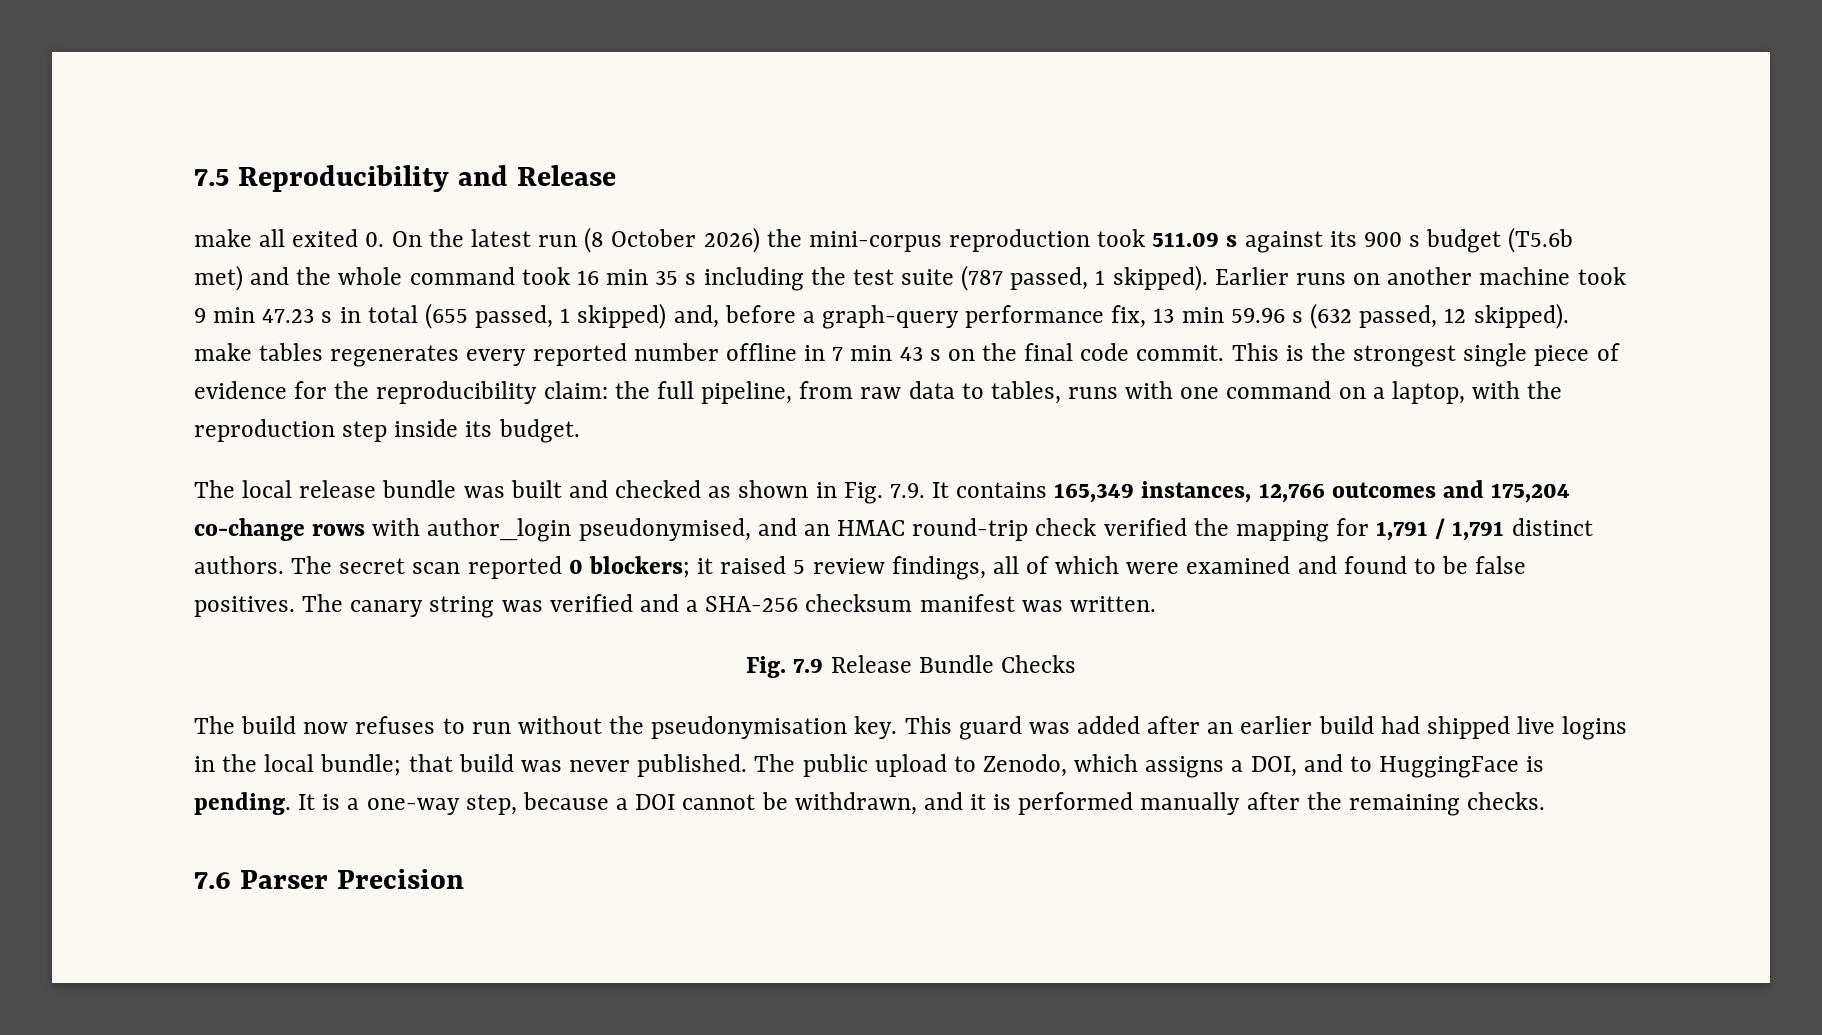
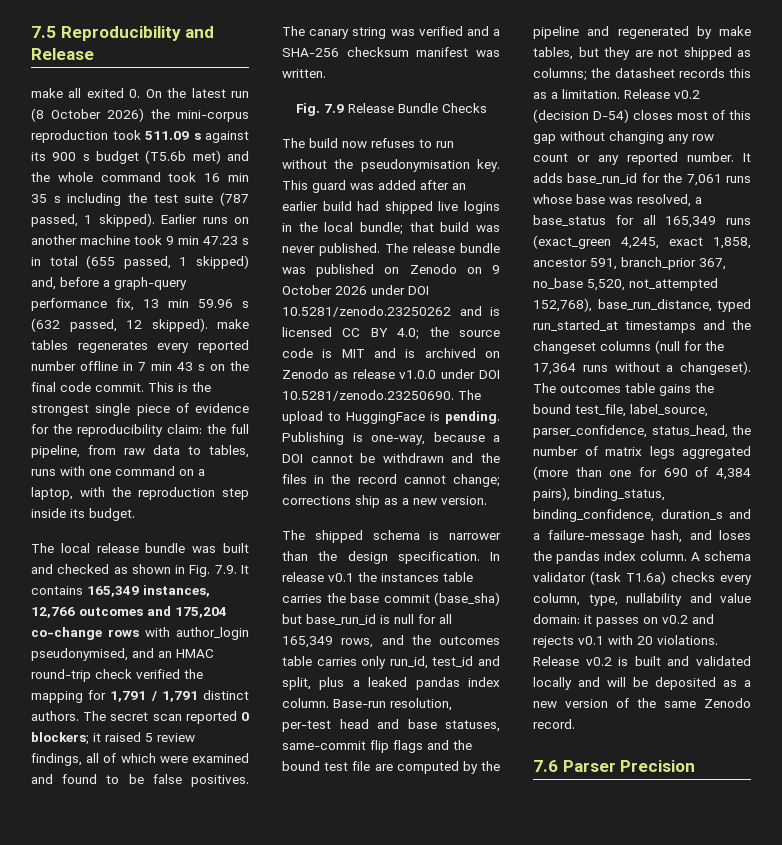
[802,754,1545,778] [194,792,517,815] public upload to Zenodo, which assigns a DOI, and to HuggingFace is pending. It is a one-way step, -> [413,243,500,253] [282,264,500,277] [282,285,429,295] [282,306,500,317] [282,327,500,340] [282,348,500,358] [282,369,500,379] [282,390,481,401] [282,411,500,424] [282,432,425,445] release bundle was published on Zenodo on 9 October 2026 under DOI 10.5281/zenodo.23250262 and is licensed CC BY 4.0; the source code is MIT and is archived on Zenodo as release v1.0.0 under DOI 10.5281/zenodo.23250690. The upload to HuggingFace is pending. Publishing is one-way,
[794,792,1546,816] withdrawn, and it is performed manually after the remaining checks. -> [382,453,500,463] [282,474,500,487] [282,495,487,508] [282,530,501,543] [282,551,500,564] [282,572,473,582] [282,592,500,606] [282,614,452,625] [282,635,500,648] [282,656,500,669] [282,677,500,690] [282,698,452,711] [282,719,500,732] [282,740,472,753] [282,761,500,774] [533,26,751,39] [533,47,751,60] [533,68,751,81] [533,89,700,99] [533,109,751,123] [533,131,714,144] [533,152,751,165] [533,173,751,186] [533,194,702,207] [533,215,751,228] [533,235,751,249] [533,257,726,270] [533,278,718,291] [533,298,751,312] [533,320,751,333] [533,340,724,354] [533,361,751,375] [533,383,714,396] [533,404,708,417] [533,425,751,438] [533,446,751,459] [533,466,751,480] [533,487,665,501] [533,509,751,522] [533,530,751,543] [533,551,751,564] [533,571,752,585] [533,593,751,606] [533,614,714,627] [533,635,718,648] [533,656,751,666] [533,677,751,690] [533,698,751,708] [533,719,575,729] withdrawn and the files in the record cannot change; corrections ship as a new version. // The shipped schema is narrower than the design specification. In release v0.1 the instances table carries the base commit (base_sha) but base_run_id is null for all 165,349 rows, and the outcomes table carries only run_id, test_id and split, plus a leaked pandas index column. Base-run resolution, per-test head and base statuses, same-commit flip flags and the bound test file are computed by the pipeline and regenerated by make tables, but they are not shipped as columns; the datasheet records this as a limitation. Release v0.2 (decision D-54) closes most of this gap without changing any row count or any reported number. It adds base_run_id for the 7,061 runs whose base was resolved, a base_status for all 165,349 runs (exact_green 4,245, exact 1,858, ancestor 591, branch_prior 367, no_base 5,520, not_attempted 152,768), base_run_distance, typed run_started_at timestamps and the changeset columns (null for the 17,364 runs without a changeset). The outcomes table gains the bound test_file, label_source, parser_confidence, status_head, the number of matrix legs aggregated (more than one for 690 of 4,384 pairs), binding_status, binding_confidence, duration_s and a failure-message hash, and loses the pandas index column. A schema validator (task T1.6a) checks every column, type, nullability and value domain: it passes on v0.2 and rejects v0.1 with 20 violations. Release v0.2 is built and validated locally and will be deposited as a new version of the same Zenodo record.

